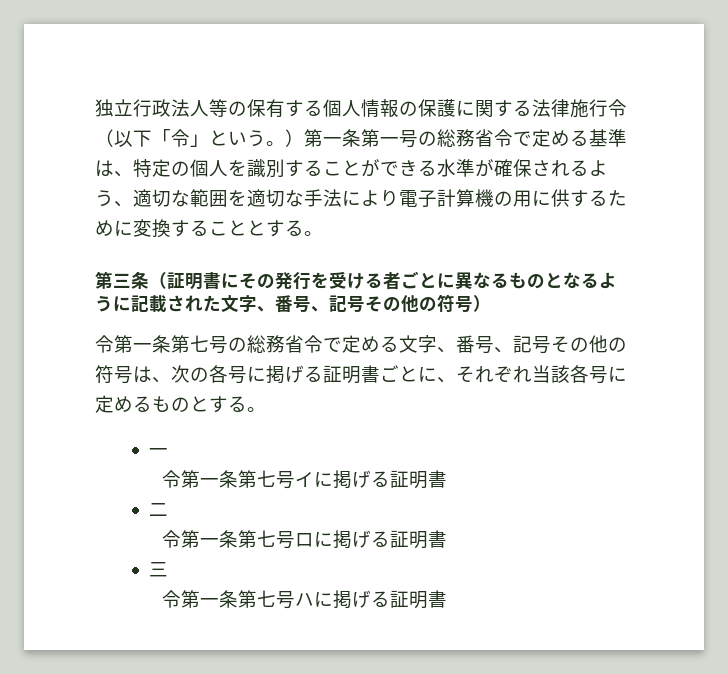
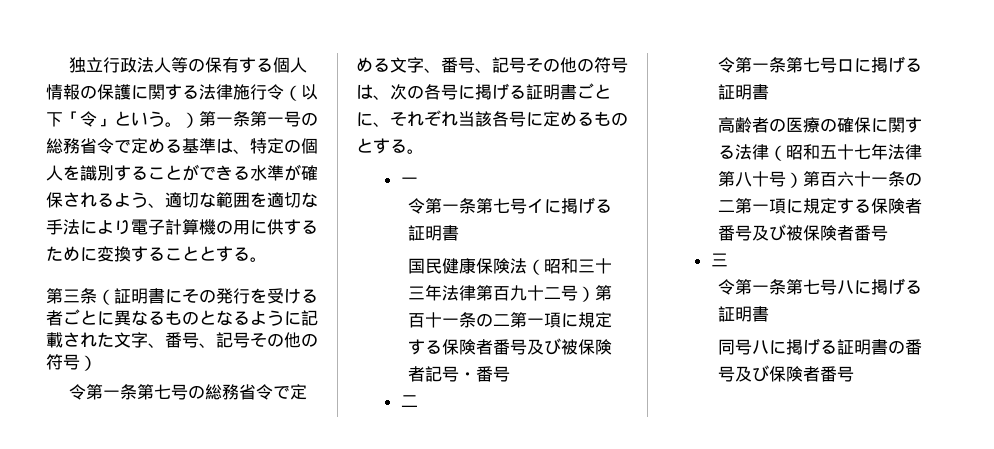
(447, 479) none -> [407,258,612,275] [407,284,612,302] [407,312,612,328] [407,338,612,355] [407,366,510,382] // 国民健康保険法（昭和三十三年法律第百九十二号）第百十一条の二第一項に規定する保険者番号及び被保険者記号・番号
(447, 539) none -> [717,117,922,133] [717,143,922,161] [717,171,922,188] [717,198,922,214] [717,224,888,241] // 高齢者の医療の確保に関する法律（昭和五十七年法律第八十号）第百六十一条の二第一項に規定する保険者番号及び被保険者番号
(447, 599) none -> [717,338,922,355] [717,365,854,382] // 同号ハに掲げる証明書の番号及び保険者番号

